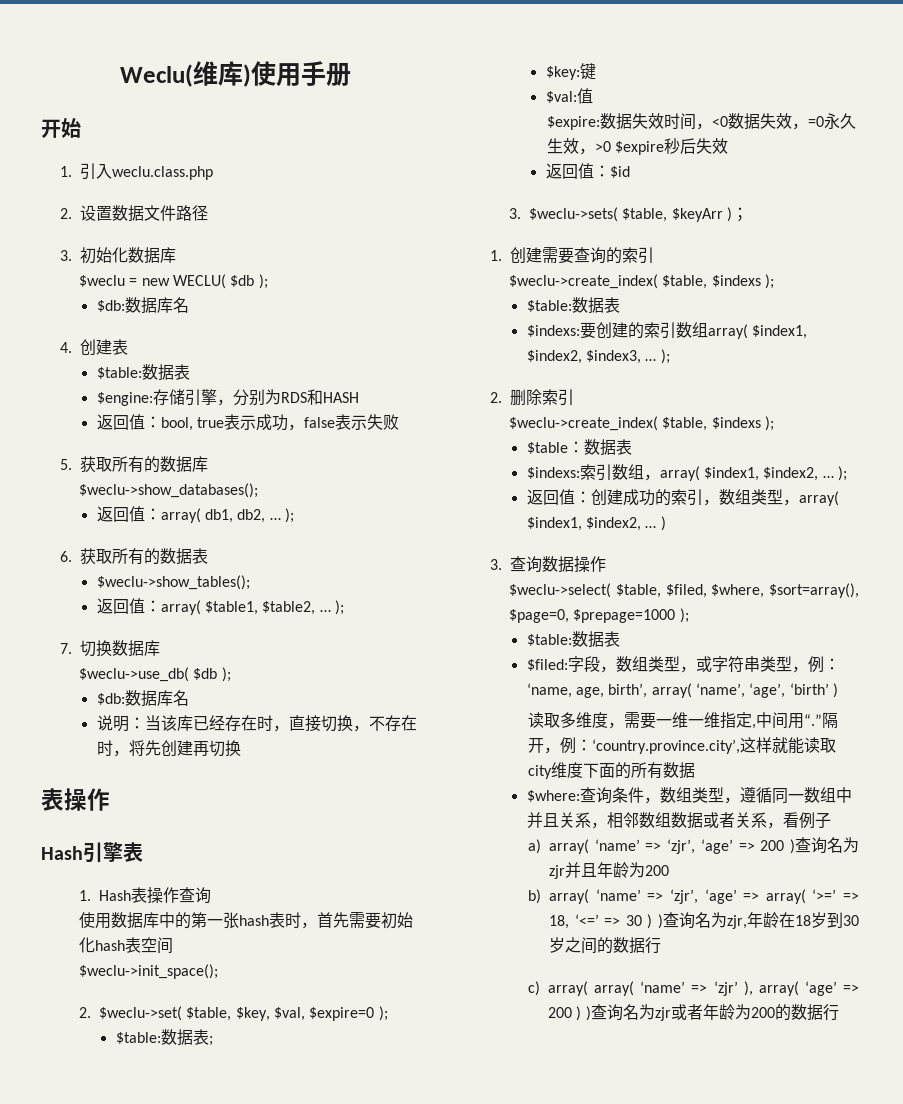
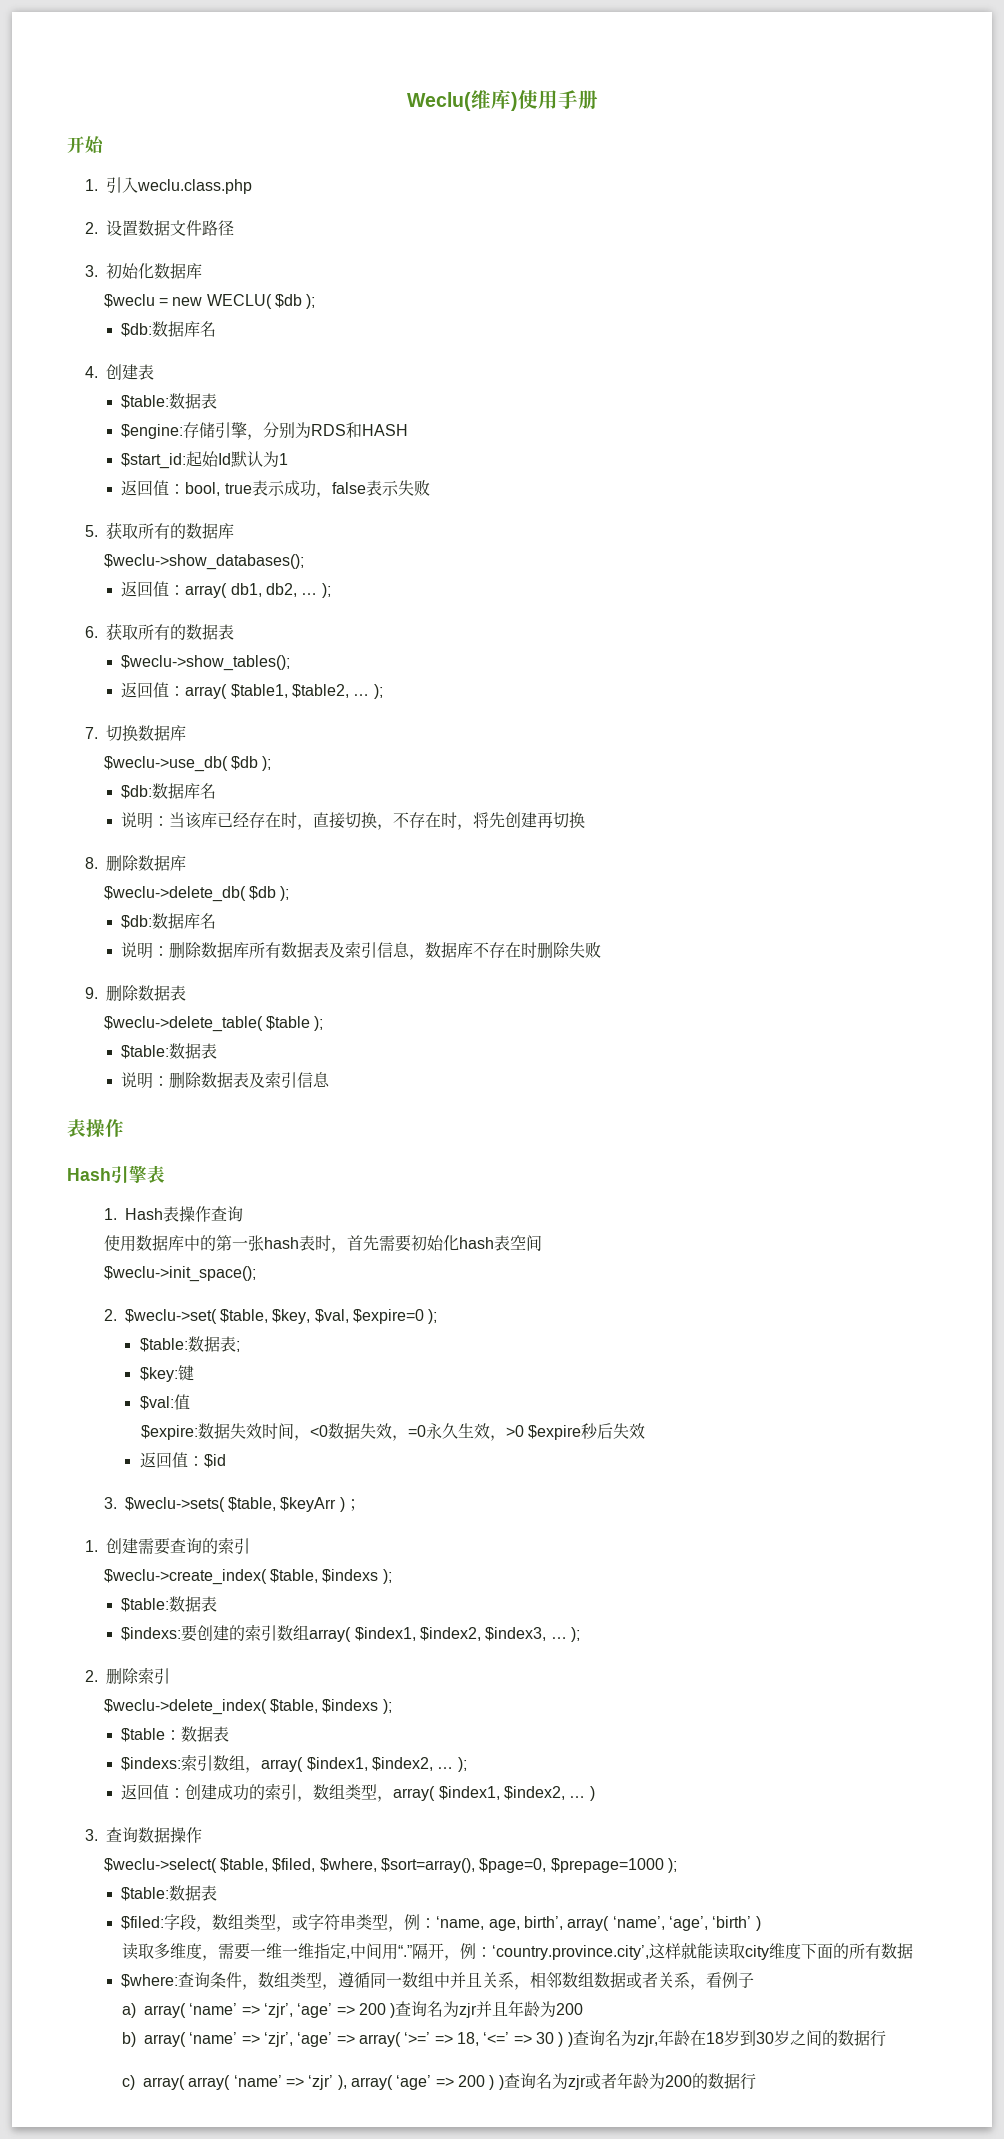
(359, 397) none -> [121,451,289,469] // $start_id:起始Id默认为1
(241, 748) none -> [85,855,187,871] [103,886,290,902] [121,913,217,929] [121,941,602,960] [85,985,187,1001] [103,1016,324,1032] [121,1043,218,1059] [121,1071,331,1089] // 8.删除数据库 // $weclu->delete_db( $db ); // $db:数据库名 // 说明：删除数据库所有数据表及索引信息，数据库不存在时删除失败 // 9.删除数据表 // $weclu->delete_table( $table ); // $table:数据表 // 说明：删除数据表及索引信息
[509,416,659,431] $weclu->create_index( -> [103,1699,267,1715] $weclu->delete_index(

